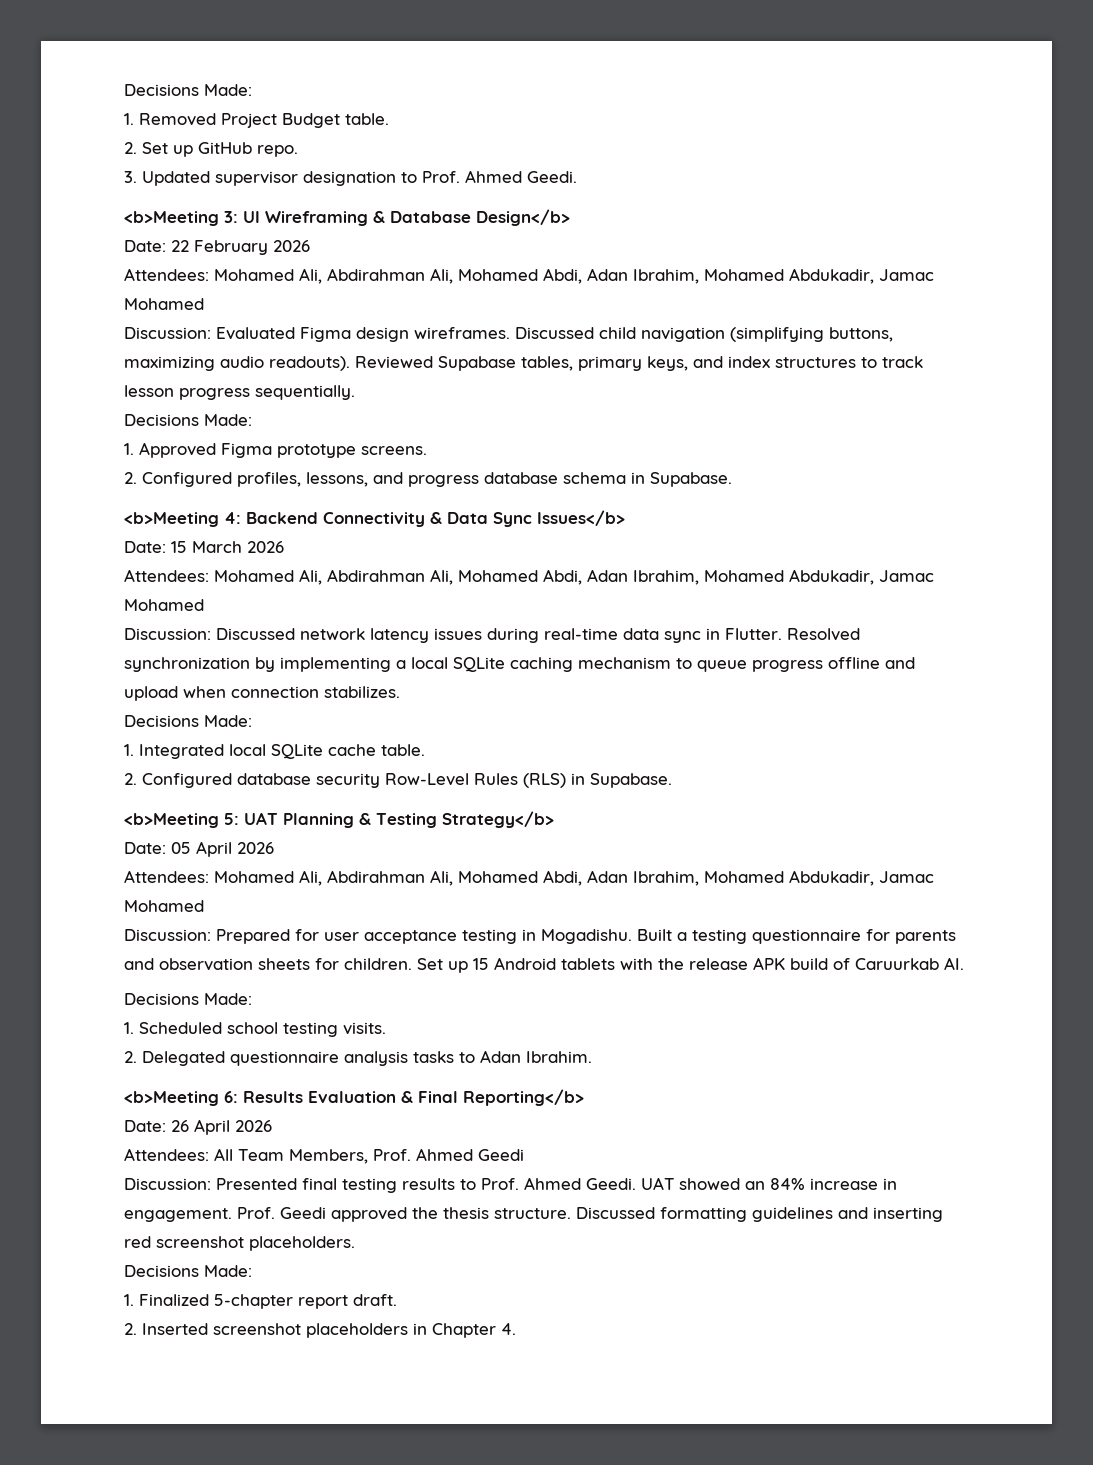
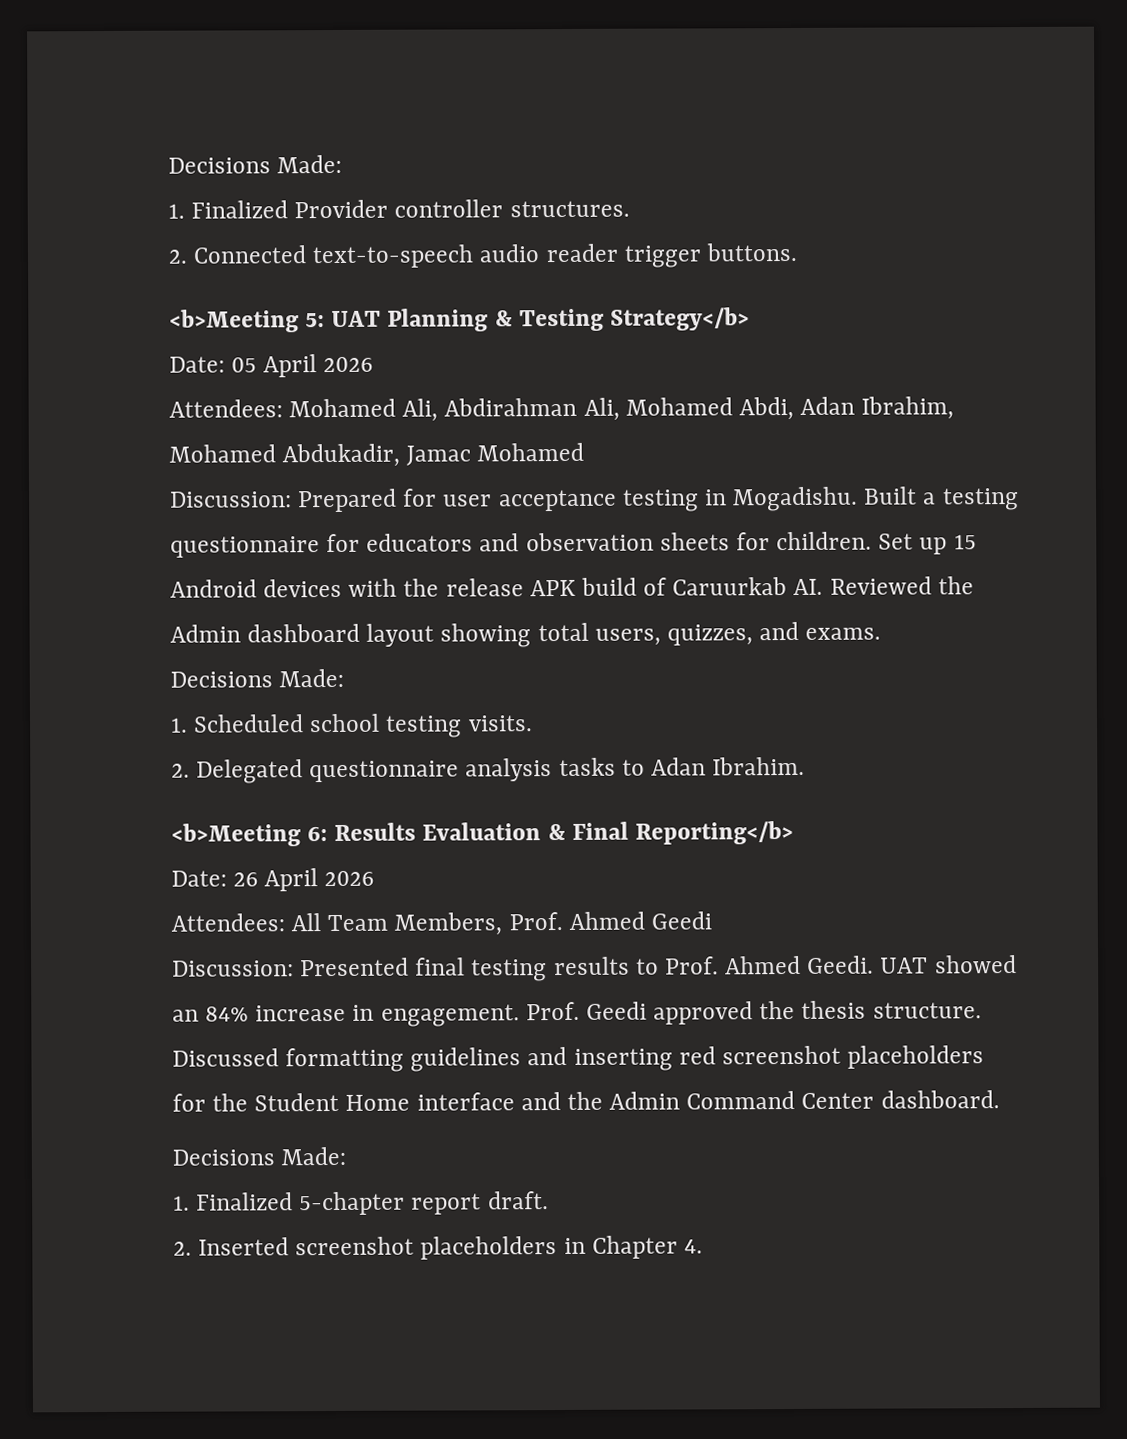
[124,84,252,96] [124,113,389,128] [124,142,298,157] [124,170,577,186] [124,209,570,226] [124,240,310,255] [124,268,934,284] [124,298,204,310] [124,327,893,342] [124,356,923,371] [124,385,355,400] [124,414,252,426] [124,442,427,458] [124,472,732,487] [124,510,625,527] [124,541,284,553] [124,569,934,585] [124,599,204,611] [124,628,860,643] [124,657,915,672] [124,686,400,701] [124,715,252,727] [124,744,425,759] [124,773,672,788] Decisions Made: // 1. Removed Project Budget table. // 2. Set up GitHub repo. // 3. Updated supervisor designation to Prof. Ahmed Geedi. // <b>Meeting 3: UI Wireframing & Database Design</b> // Date: 22 February 2026 // Attendees: Mohamed Ali, Abdirahman Ali, Mohamed Abdi, Adan Ibrahim, Mohamed Abdukadir, Jamac Mohamed // Discussion: Evaluated Figma design wireframes. Discussed child navigation (simplifying buttons, maximizing audio readouts). Reviewed Supabase tables, primary keys, and index structures to track lesson progress sequentially. // Decisions Made: // 1. Approved Figma prototype screens. // 2. Configured profiles, lessons, and progress database schema in Supabase. // <b>Meeting 4: Backend Connectivity & Data Sync Issues</b> // Date: 15 March 2026 // Attendees: Mohamed Ali, Abdirahman Ali, Mohamed Abdi, Adan Ibrahim, Mohamed Abdukadir, Jamac Mohamed // Discussion: Discussed network latency issues during real-time data sync in Flutter. Resolved synchronization by implementing a local SQLite caching mechanism to queue progress offline and upload when connection stabilizes. // Decisions Made: // 1. Integrated local SQLite cache table. // 2. Configured database security Row-Level Rules (RLS) in Supabase. -> [168,154,343,174] [168,199,630,219] [168,242,798,269] Decisions Made: // 1. Finalized Provider controller structures. // 2. Connected text-to-speech audio reader trigger buttons.
[895,930,956,944] parents -> [366,533,474,552] educators
[561,958,615,970] tablets -> [263,578,343,598] devices
(964, 963) none -> [829,576,974,595] [170,621,882,648] Reviewed the Admin dashboard layout showing total users, quizzes, and exams.
[249,1236,355,1251] placeholders. -> [847,1045,985,1069] [172,1090,1000,1112] placeholders for the Student Home interface and the Admin Command Center dashboard.

